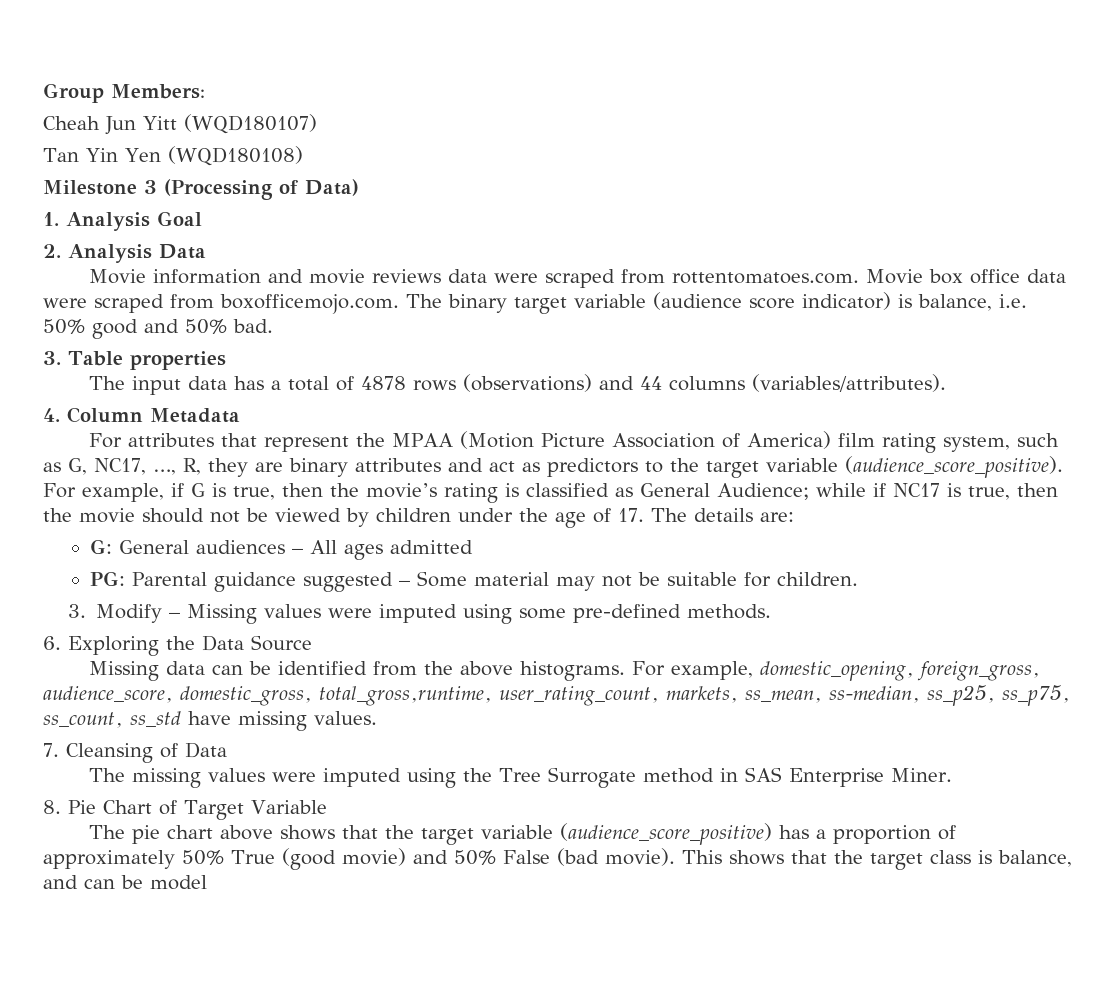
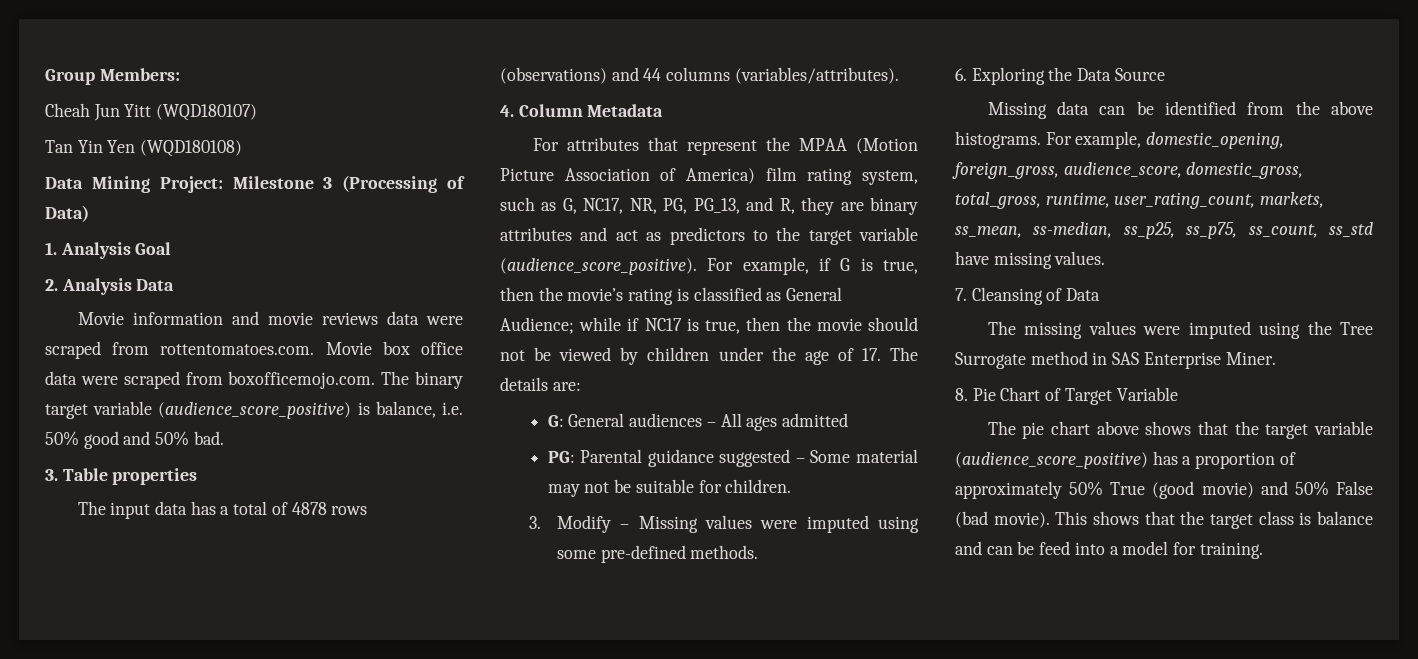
(303, 156) none -> [45,176,223,193] Data Mining Project:
[653,292,891,310] (audience score indicator) -> [158,402,352,419] (audience_score_positive)
[153,469,176,475] …, -> [629,197,774,214] NR, PG, PG_13, and
[319,686,492,706] total_gross,runtime, -> [955,192,1110,209] total_gross, runtime,
[997,850,1072,867] balance, -> [1317,511,1373,525] balance
[150,875,207,890] model -> [1039,541,1263,559] feed into a model for training.

